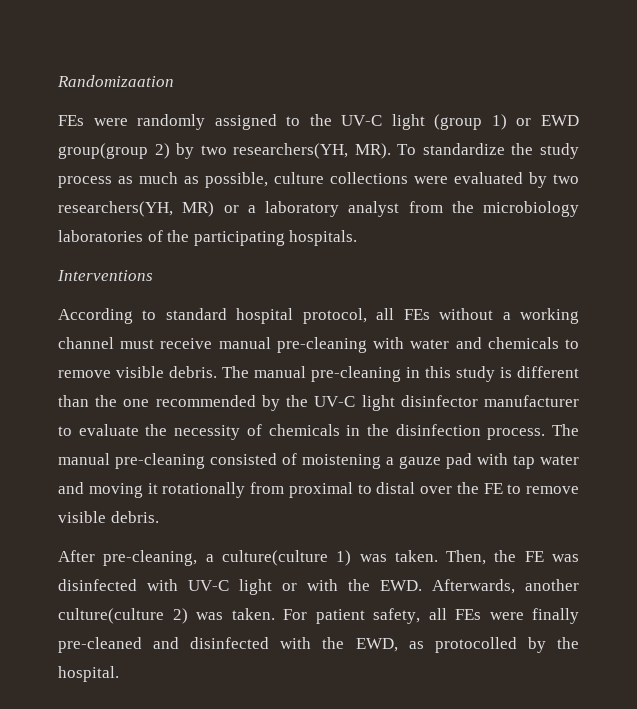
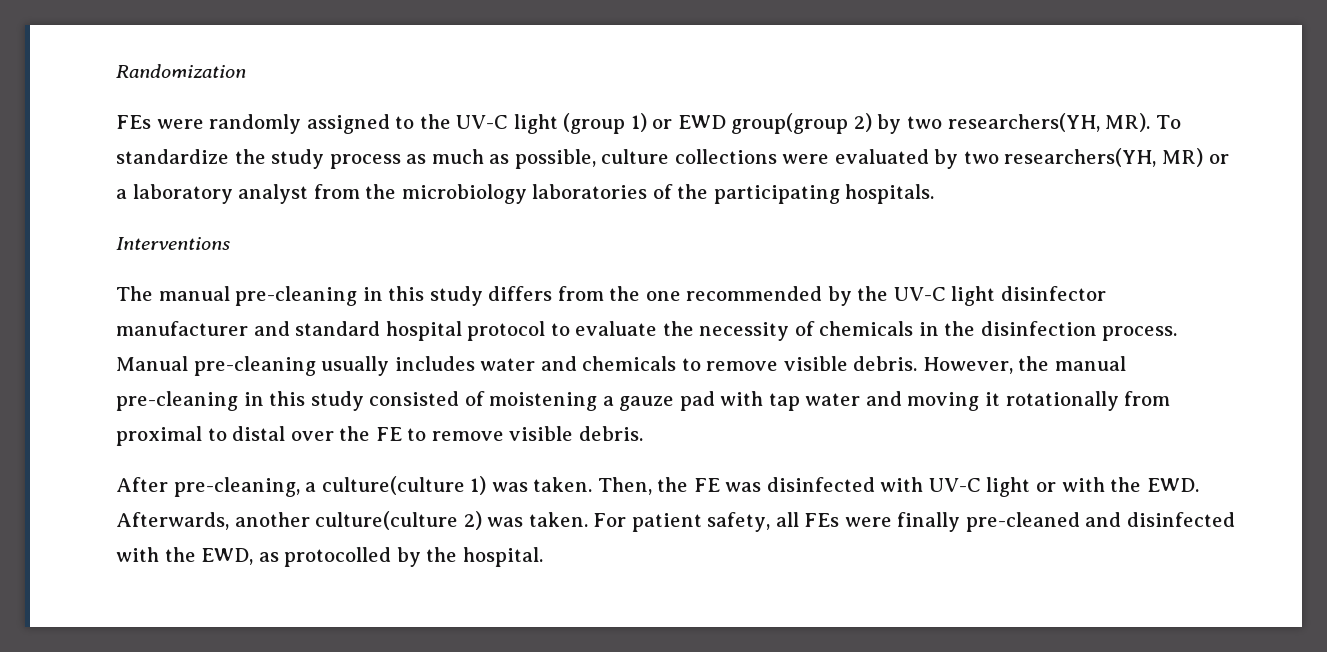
[57,75,174,87] Randomizaation -> [116,64,246,78] Randomization
[58,308,579,324] [58,337,579,353] [58,366,217,378] According to standard hospital protocol, all FEs without a working channel must receive manual pre-cleaning with water and chemicals to remove visible debris. -> (230, 243) none
[500,366,579,378] [58,395,89,407] is different than -> [488,286,604,301] differs from
(579, 401) none -> [253,321,546,341] and standard hospital protocol
[552,424,579,436] [58,453,205,469] The manual pre-cleaning -> [116,356,1126,376] [116,391,364,411] Manual pre-cleaning usually includes water and chemicals to remove visible debris. However, the manual pre-cleaning in this study

